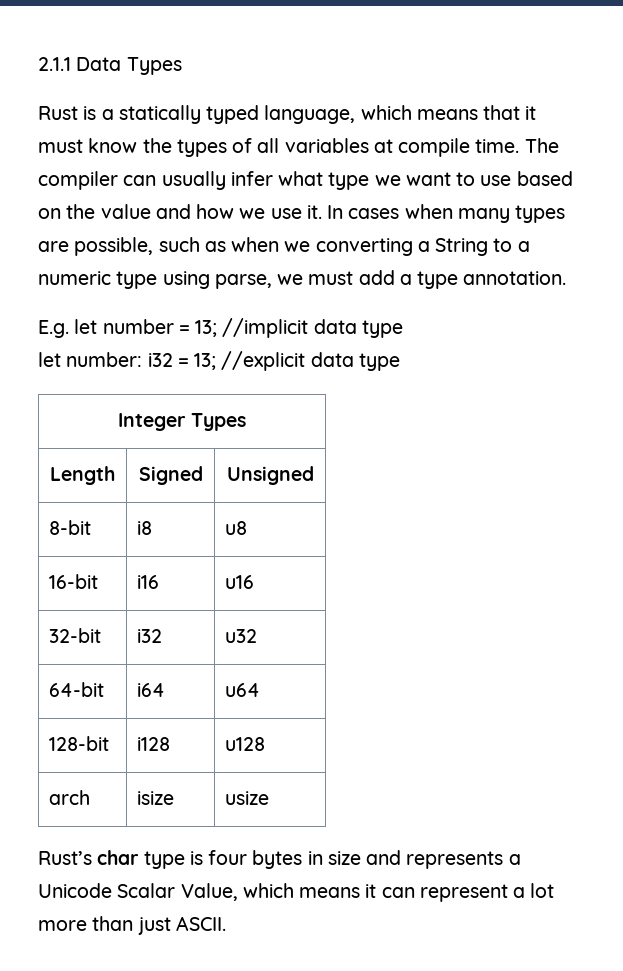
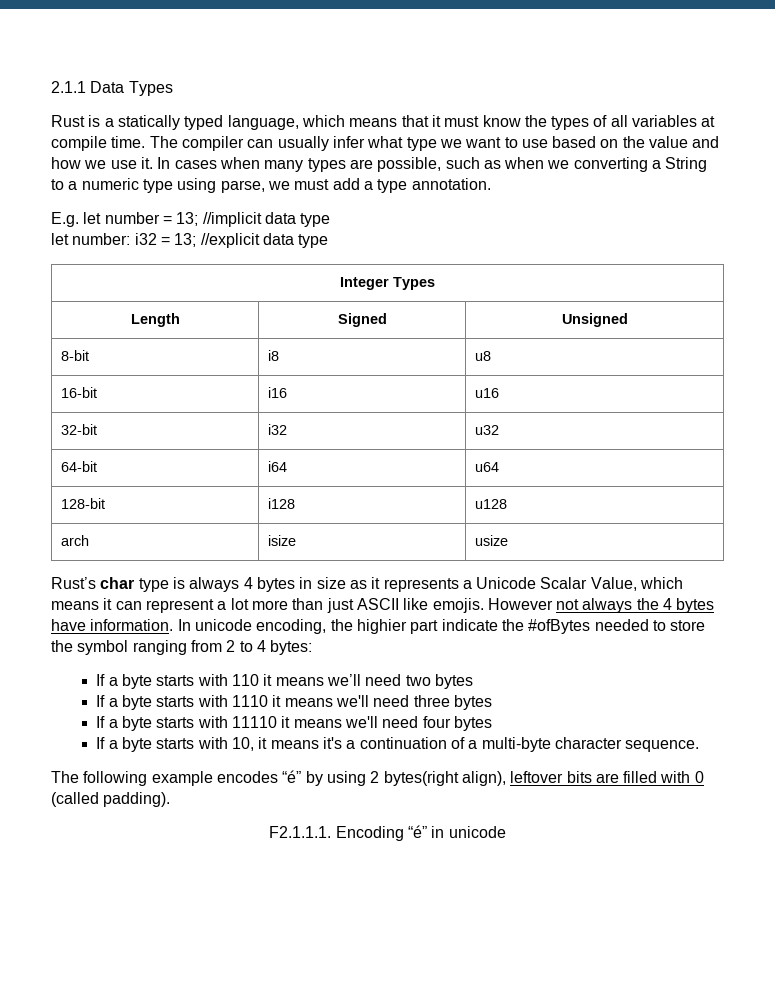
[208,850,248,865] four -> [189,577,253,592] always 4
[366,850,402,865] and -> [349,577,381,589] as it
[175,916,226,931] ASCII. -> [356,598,715,613] [51,619,706,634] [51,640,313,655] [96,674,473,689] [96,695,492,710] [96,716,492,731] [96,737,700,752] [51,770,704,786] [51,792,171,807] [269,825,506,841] ASCII like emojis. However not always the 4 bytes have information. In unicode encoding, the highier part indicate the #ofBytes needed to store the symbol ranging from 2 to 4 bytes: // If a byte starts with 110 it means we’ll need two bytes // If a byte starts with 1110 it means we'll need three bytes // If a byte starts with 11110 it means we'll need four bytes // If a byte starts with 10, it means it's a continuation of a multi-byte character sequence. // The following example encodes “é” by using 2 bytes(right align), leftover bits are filled with 0 (called padding). // F2.1.1.1. Encoding “é” in unicode

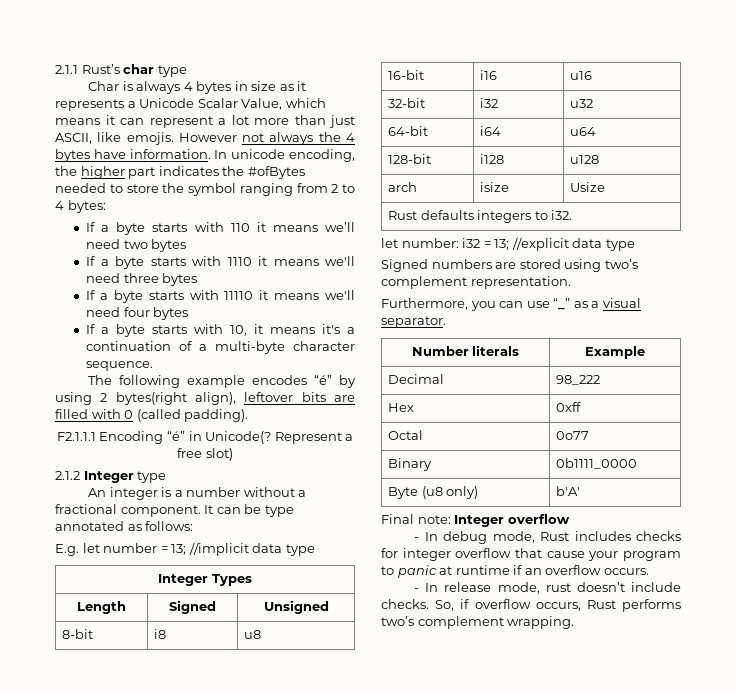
[90,81,173,96] [51,115,716,130] [51,136,720,151] [51,157,708,172] [51,178,491,193] [51,212,331,227] [51,233,329,248] [340,277,435,290] [130,313,180,327] [337,313,387,327] [561,313,628,327] [60,350,89,361] [267,350,279,361] [474,351,491,361] [60,387,97,398] [267,387,287,398] [474,388,499,398] [60,424,97,435] [267,424,287,435] [474,425,499,435] [60,461,97,472] [267,461,287,472] [474,462,499,472] [60,498,105,509] [267,498,295,509] [474,499,507,509] [60,535,89,546] [267,535,296,546] [474,535,508,546] Data Types // Rust is a statically typed language, which means that it must know the types of all variables at compile time. The compiler can usually infer what type we want to use based on the value and how we use it. In cases when many types are possible, such as when we converting a String to a numeric type using parse, we must add a type annotation. // E.g. let number = 13; //implicit data type // let number: i32 = 13; //explicit data type // Integer Types // Length | Signed | Unsigned // 8-bit | i8 | u8 // 16-bit | i16 | u16 // 32-bit | i32 | u32 // 64-bit | i64 | u64 // 128-bit | i128 | u128 // arch | isize | usize // -> (78, 69) none
(169, 585) none -> [88,81,120,91] // Char
[356,598,399,610] ASCII -> [55,133,92,144] ASCII,
[356,619,498,634] highier part indicate -> [80,166,219,179] higher part indicates
[269,826,332,838] F2.1.1.1. -> [56,432,96,441] F2.1.1.1
[448,826,506,838] unicode -> [205,431,354,444] [177,448,233,461] [55,471,167,483] [88,487,307,500] [55,504,294,517] [55,521,194,531] [55,542,315,556] [158,574,252,586] [77,601,126,614] [169,600,216,614] [263,600,329,614] [62,629,94,639] [154,629,167,639] [244,630,262,639] [388,70,425,80] [480,70,498,80] [570,71,593,80] [388,98,426,108] [480,98,499,108] [570,99,594,108] [388,126,429,136] [480,126,502,136] [570,127,597,136] [388,154,432,164] [480,154,505,164] [570,155,600,164] [388,182,418,192] [480,182,510,192] [570,182,606,192] [388,210,573,223] [381,237,635,251] [381,259,638,272] [381,276,571,289] [381,298,641,311] [381,316,446,328] [411,345,520,356] [585,346,645,359] [388,374,445,384] [556,375,601,385] [388,403,415,412] [556,402,582,412] [388,430,424,440] [556,431,590,440] [388,458,433,471] [556,458,638,469] [388,486,479,499] [556,486,581,496] [381,514,570,527] [414,531,681,544] [381,548,681,561] [381,565,649,578] [414,582,681,594] [381,599,681,612] [381,616,575,629] Unicode(? Represent a free slot) // 2.1.2 Integer type // An integer is a number without a fractional component. It can be type annotated as follows: // E.g. let number = 13; //implicit data type // Integer Types // Length | Signed | Unsigned // 8-bit | i8 | u8 // 16-bit | i16 | u16 // 32-bit | i32 | u32 // 64-bit | i64 | u64 // 128-bit | i128 | u128 // arch | isize | Usize // Rust defaults integers to i32. // let number: i32 = 13; //explicit data type // Signed numbers are stored using two’s complement representation. // Furthermore, you can use “_” as a visual separator. // Number literals | Example // Decimal | 98_222 // Hex | 0xff // Octal | 0o77 // Binary | 0b1111_0000 // Byte (u8 only) | b'A' // Final note: Integer overflow // - In debug mode, Rust includes checks for integer overflow that cause your program to panic at runtime if an overflow occurs. // - In release mode, rust doesn’t include checks. So, if overflow occurs, Rust performs two’s complement wrapping.

